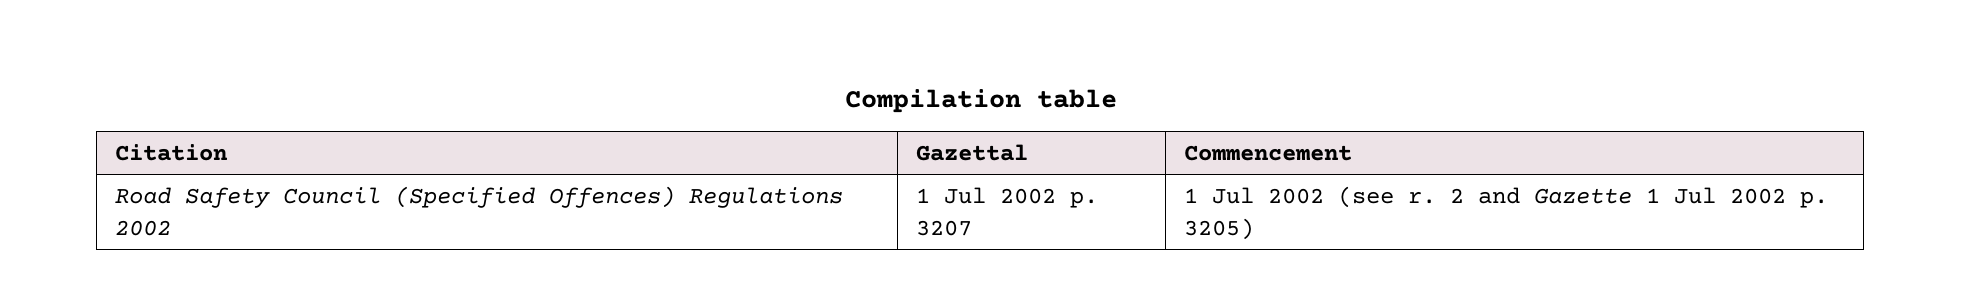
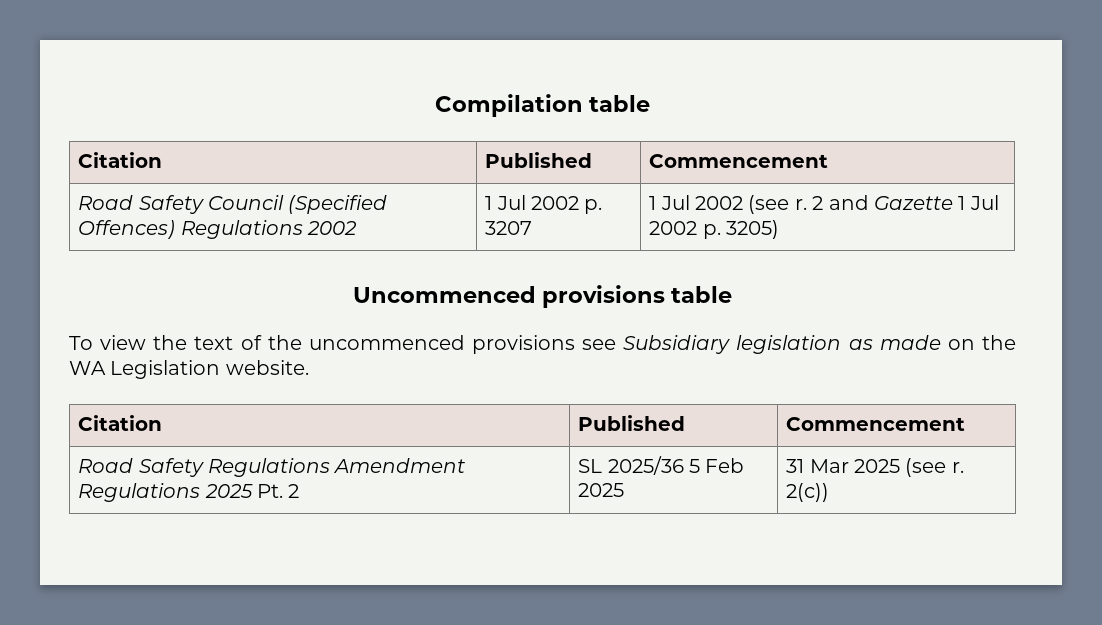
[915,144,1028,161] Gazettal -> [485,152,593,168] Published
(1254, 229) none -> [352,285,733,308] [69,335,1016,354] [69,360,309,379] [78,415,163,431] [578,415,686,431] [786,417,966,431] [78,458,466,477] [78,483,300,502] [578,456,745,475] [578,483,625,497] [786,458,964,477] [786,483,830,502] // Uncommenced provisions table // To view the text of the uncommenced provisions see Subsidiary legislation as made on the WA Legislation website. // Citation | Published | Commencement // Road Safety Regulations Amendment Regulations 2025 Pt. 2 | SL 2025/36 5 Feb 2025 | 31 Mar 2025 (see r. 2(c))

